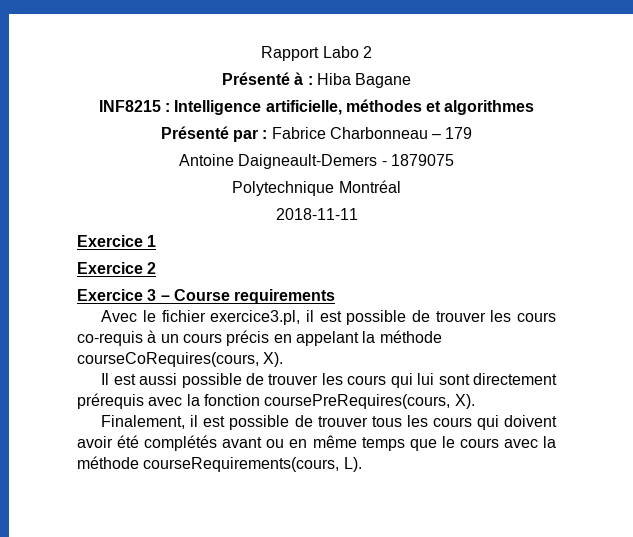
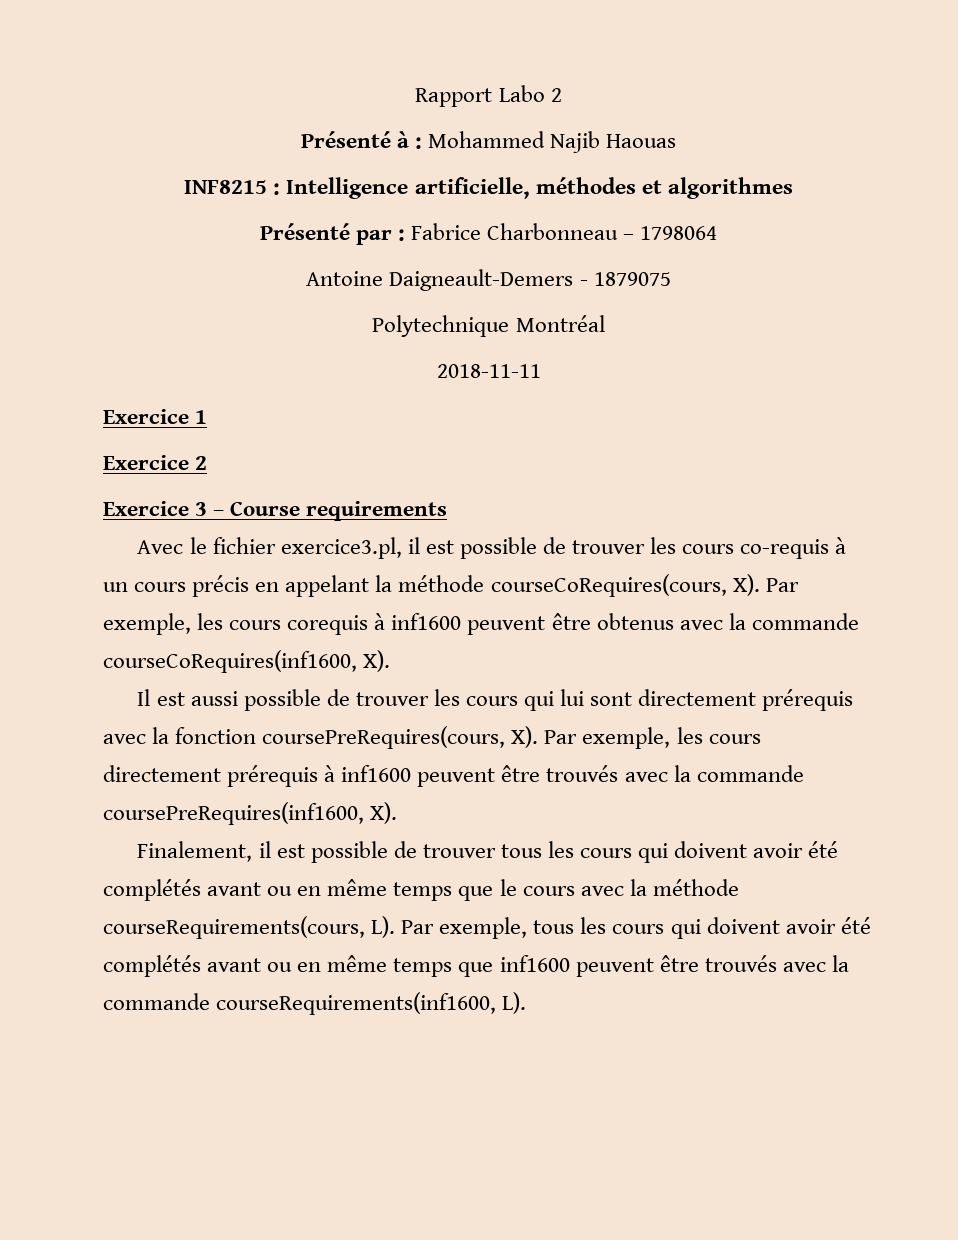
[316,73,412,88] Hiba Bagane -> [428,131,677,153] Mohammed Najib Haouas
[445,127,473,139] 179 -> [640,226,718,240] 1798064
(284, 359) none -> [765,578,799,592] [103,613,859,635] [103,650,391,673] Par exemple, les cours corequis à inf1600 peuvent être obtenus avec la commande courseCoRequires(inf1600, X).
(475, 401) none -> [544,727,761,749] [103,765,804,787] [103,802,398,825] Par exemple, les cours directement prérequis à inf1600 peuvent être trouvés avec la commande coursePreRequires(inf1600, X).
(362, 464) none -> [401,917,871,939] [103,955,849,977] [103,992,527,1015] Par exemple, tous les cours qui doivent avoir été complétés avant ou en même temps que inf1600 peuvent être trouvés avec la commande courseRequirements(inf1600, L).

